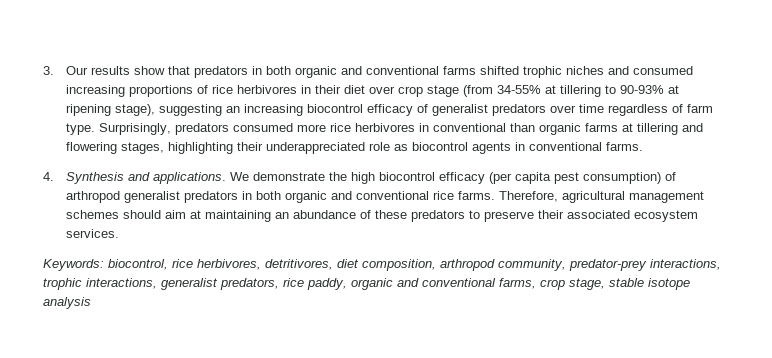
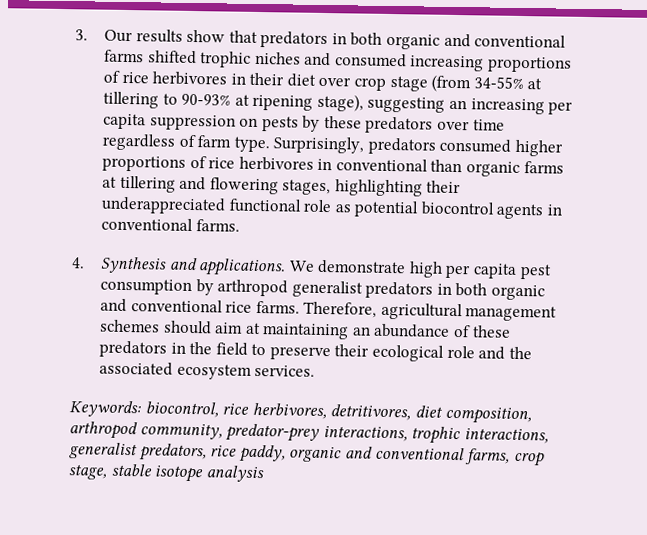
[306,104,488,116] biocontrol efficacy of generalist -> [548,101,574,115] [102,113,362,132] per capita suppression on pests by these
[296,124,326,132] more -> [515,139,564,157] [101,155,207,172] higher proportions of
(365, 148) none -> [228,198,302,213] functional
(408, 147) none -> [354,200,420,218] potential
[328,172,676,184] the high biocontrol efficacy (per capita pest consumption) of -> [408,261,552,280] [99,278,214,296] high per capita pest consumption by
[468,210,564,222] to preserve their -> [170,341,532,362] in the field to preserve their ecological role and the

